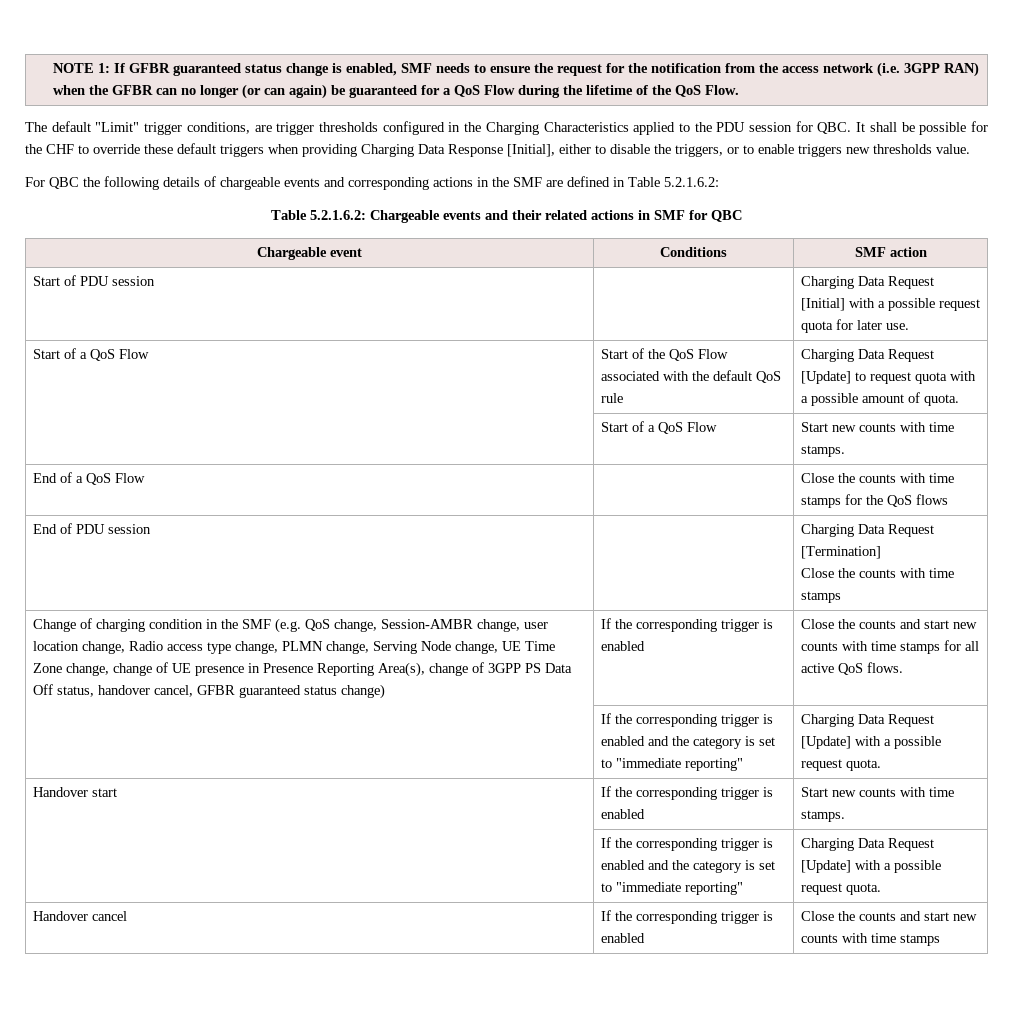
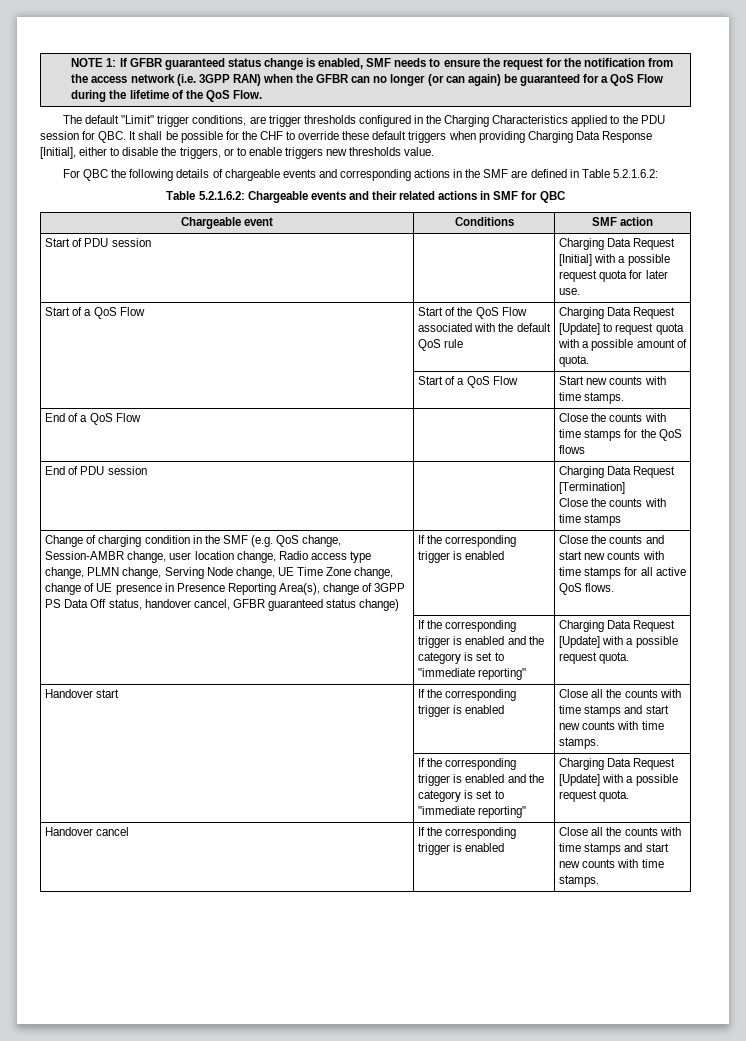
[800,787,828,797] Start -> [559,689,681,698] [559,705,669,717] Close all the counts with time stamps and start
[837,911,977,921] [800,933,940,946] the counts and start new counts with time stamps -> [591,827,681,836] [559,843,669,855] [559,859,664,868] [559,875,600,887] all the counts with time stamps and start new counts with time stamps.

